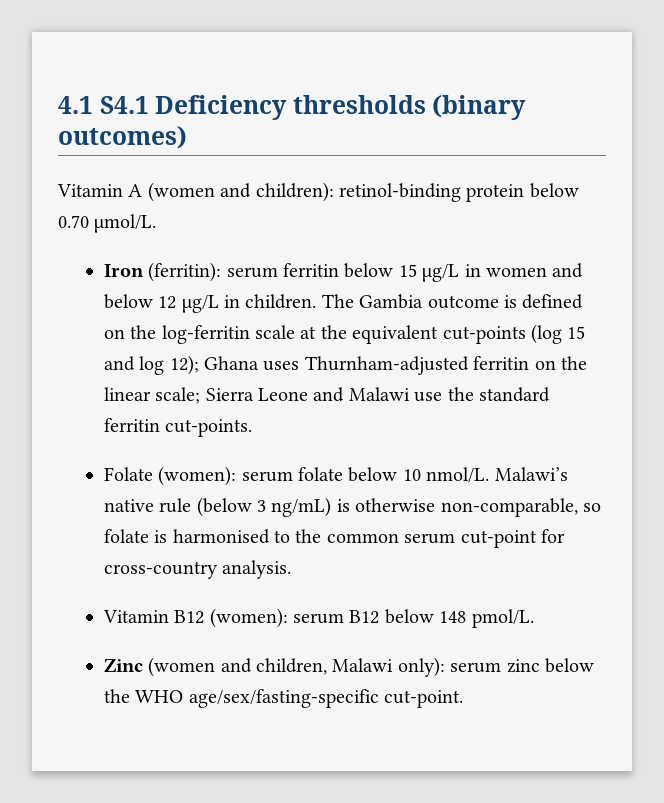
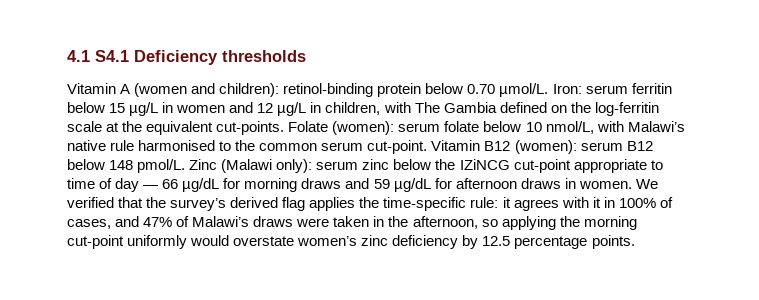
[432,95,527,120] [58,126,187,149] (binary outcomes) -> (306, 56) none
[103,262,222,282] // Iron (ferritin): -> [552,84,582,94] Iron:
[103,294,153,309] below -> (254, 107) none
[245,294,518,309] children. The Gambia outcome is -> [325,102,497,115] children, with The Gambia
[442,324,586,344] [103,355,588,375] [103,387,551,404] [103,418,160,432] cut-points (log 15 and log 12); Ghana uses Thurnham-adjusted ferritin on the linear scale; Sierra Leone and Malawi use the standard ferritin -> (214, 128) none
(253, 428) // -> (285, 128) none
[426,467,490,483] nmol/L. -> [545,121,624,134] nmol/L, with
[196,497,602,517] [103,529,168,543] (below 3 ng/mL) is otherwise non-comparable, so folate is -> (135, 145) none
[460,529,566,548] [103,560,292,579] cut-point for cross-country analysis. // -> [367,140,428,154] cut-point.
[103,657,394,677] // Zinc (women and children, Malawi -> [189,159,273,173] Zinc (Malawi
[135,689,464,708] WHO age/sex/fasting-specific cut-point. -> [459,159,663,173] [67,178,658,192] [67,197,673,211] [67,216,637,230] [67,235,635,249] IZiNCG cut-point appropriate to time of day — 66 µg/dL for morning draws and 59 µg/dL for afternoon draws in women. We verified that the survey’s derived flag applies the time-specific rule: it agrees with it in 100% of cases, and 47% of Malawi’s draws were taken in the afternoon, so applying the morning cut-point uniformly would overstate women’s zinc deficiency by 12.5 percentage points.

